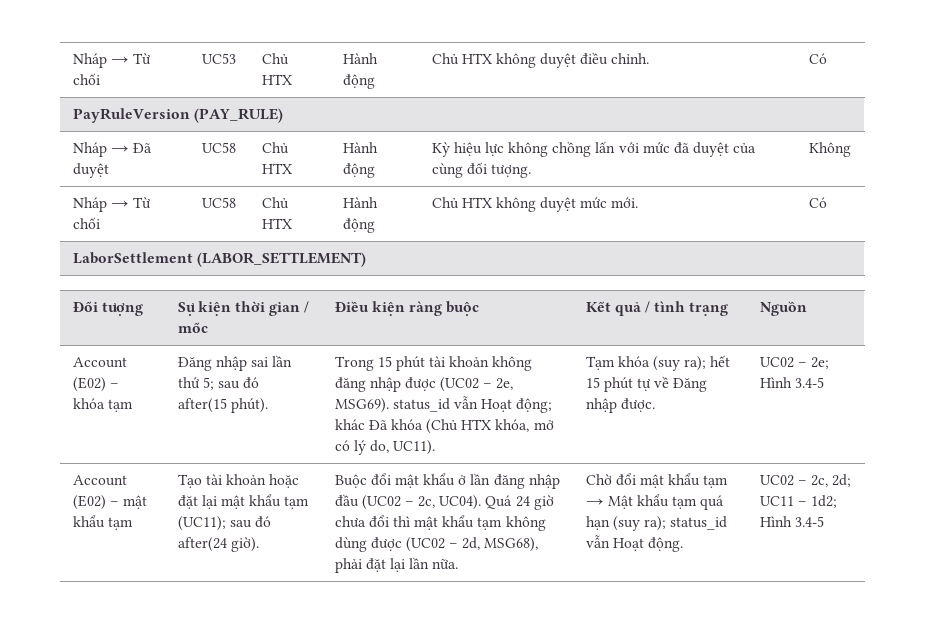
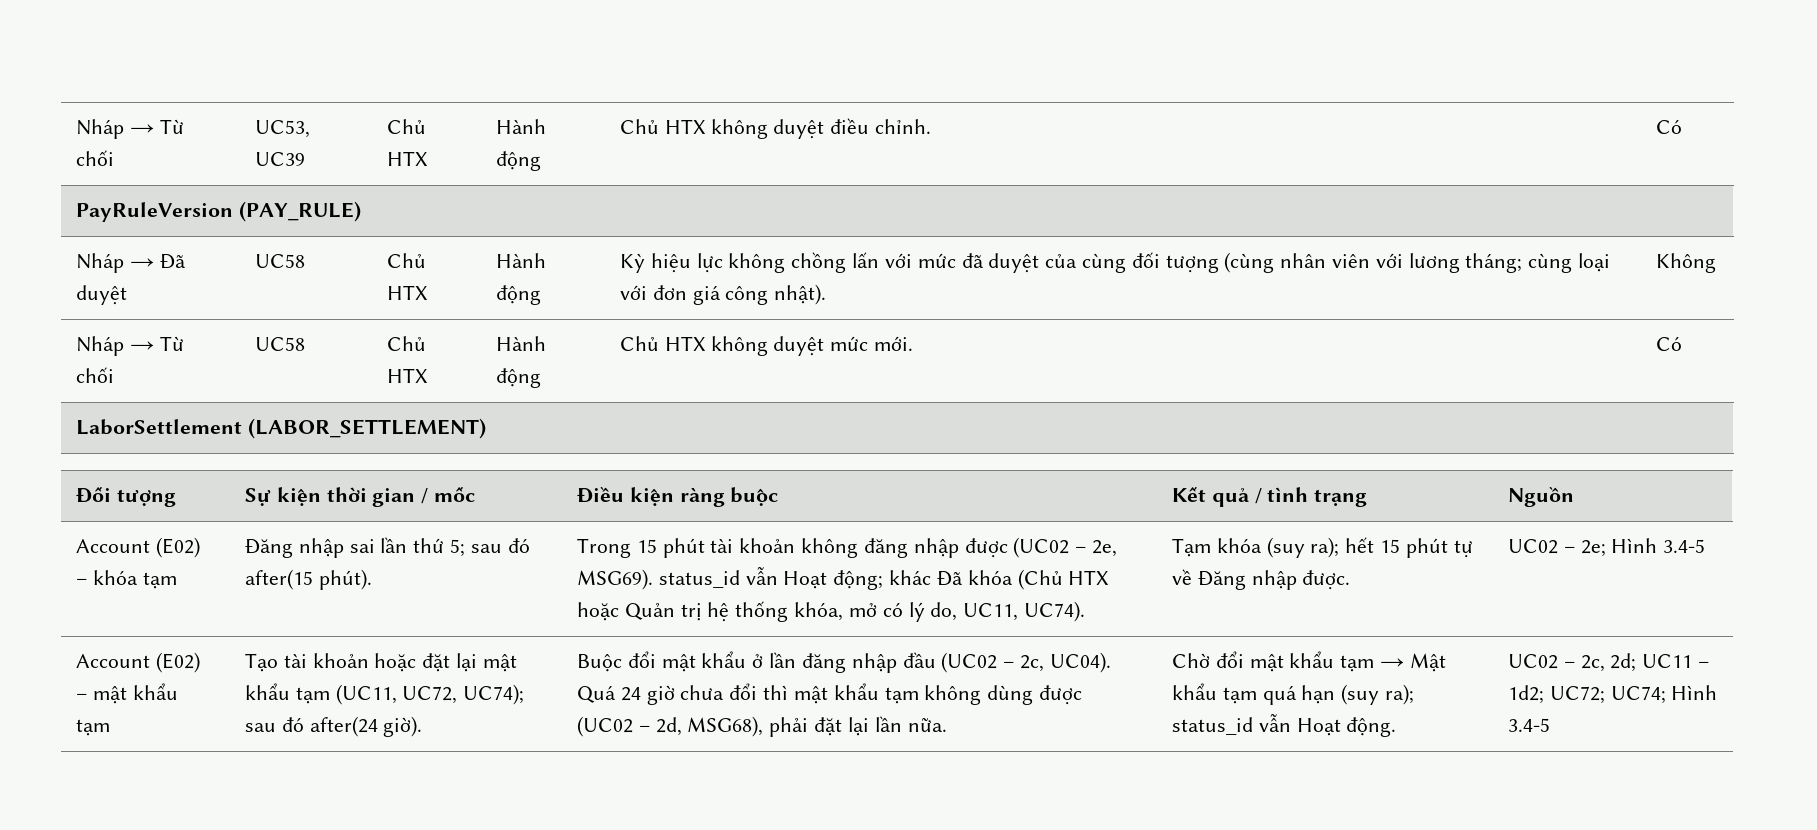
[72,53,151,68] [72,73,100,85] [201,53,236,64] Nháp → Từ chối | UC53 -> [76,119,184,139] [76,150,115,166] [255,120,311,138] [255,152,306,166] Nháp → Từ chối | UC53, UC39
[490,164,531,178] tượng. -> [1165,252,1610,273] [620,284,827,305] tượng (cùng nhân viên với lương tháng; cùng loại với đơn giá công nhật).
(492, 424) none -> [577,601,789,622] hoặc Quản trị hệ thống
[393,440,436,455] UC11). -> [963,601,1085,622] UC11, UC74).
[177,516,226,531] (UC11); -> [335,684,525,705] (UC11, UC72, UC74);
(837, 501) none -> [1549,686,1666,704] UC72; UC74;

